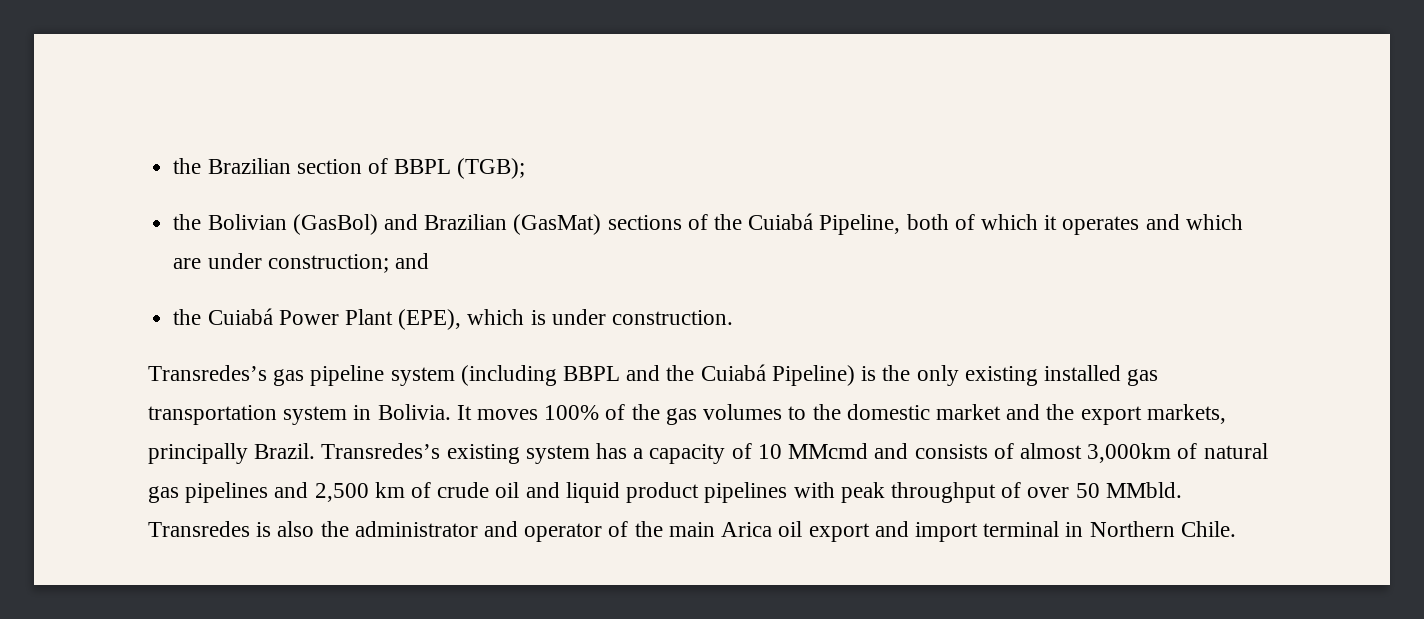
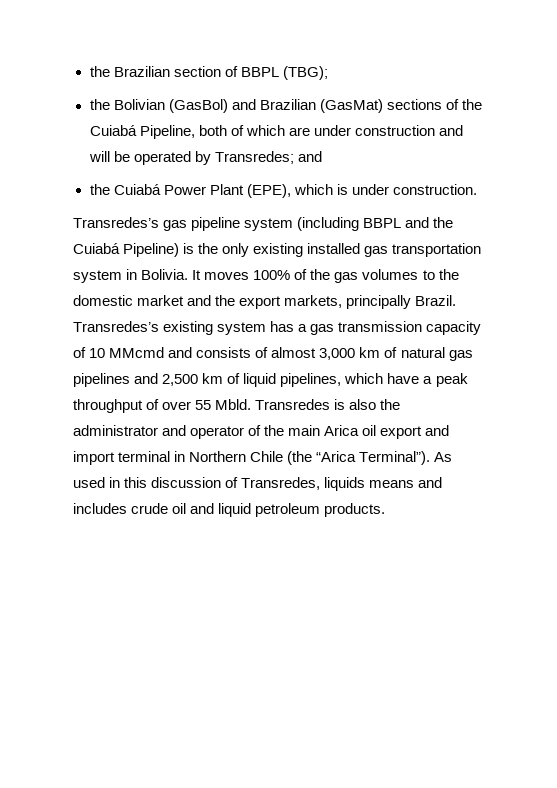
[457,158,526,179] (TGB); -> [282,66,328,80] (TBG);
[1044,214,1243,235] [173,253,389,273] it operates and which are under construction; -> [288,125,463,136] [88,151,294,165] are under construction and will be operated by Transredes;
(644, 453) none -> [310,321,423,335] gas transmission
[1087,443,1172,463] 3,000km -> [319,347,381,360] 3,000 km
[437,482,835,503] crude oil and liquid product pipelines with -> [243,373,433,387] liquid pipelines, which have a
[1075,482,1182,498] 50 MMbld. -> [195,399,252,410] 55 Mbld.
[1180,521,1236,537] Chile. -> [250,451,453,465] [73,477,443,491] [73,503,386,517] Chile (the “Arica Terminal”). As used in this discussion of Transredes, liquids means and includes crude oil and liquid petroleum products.

